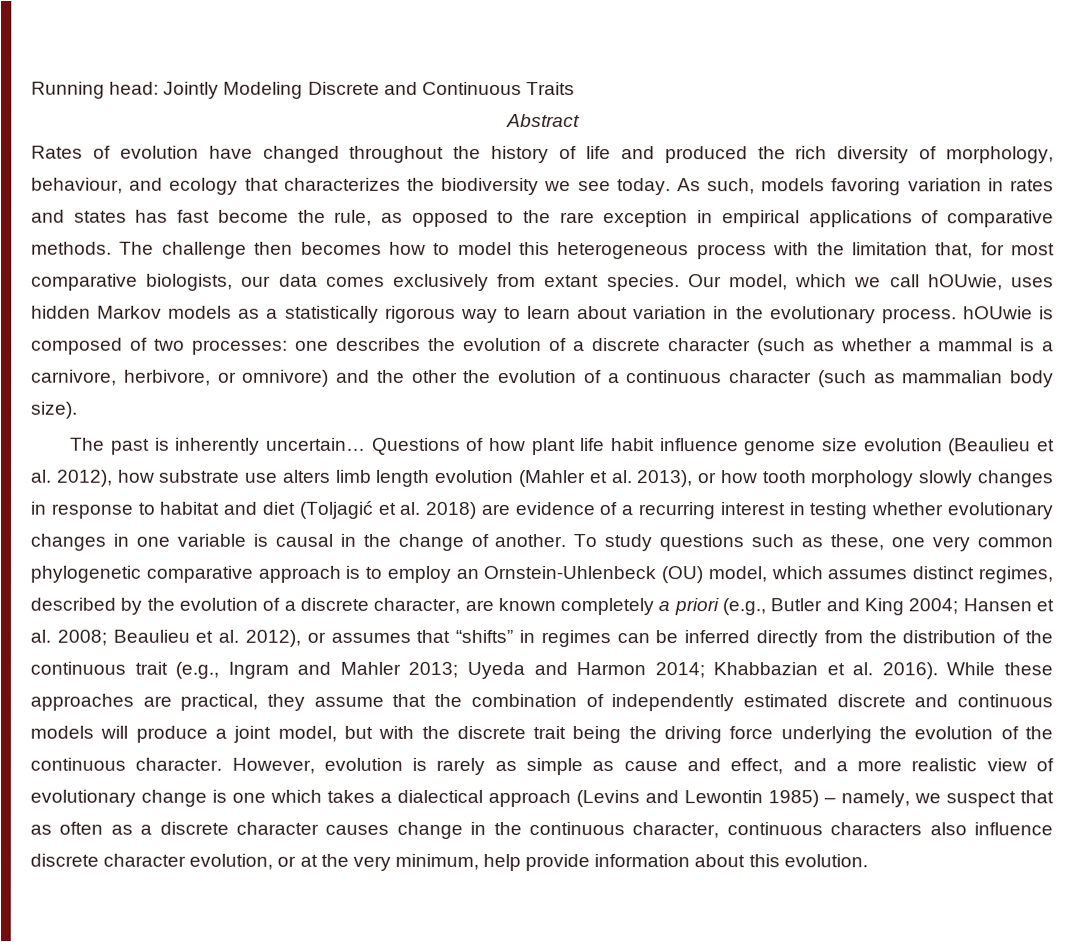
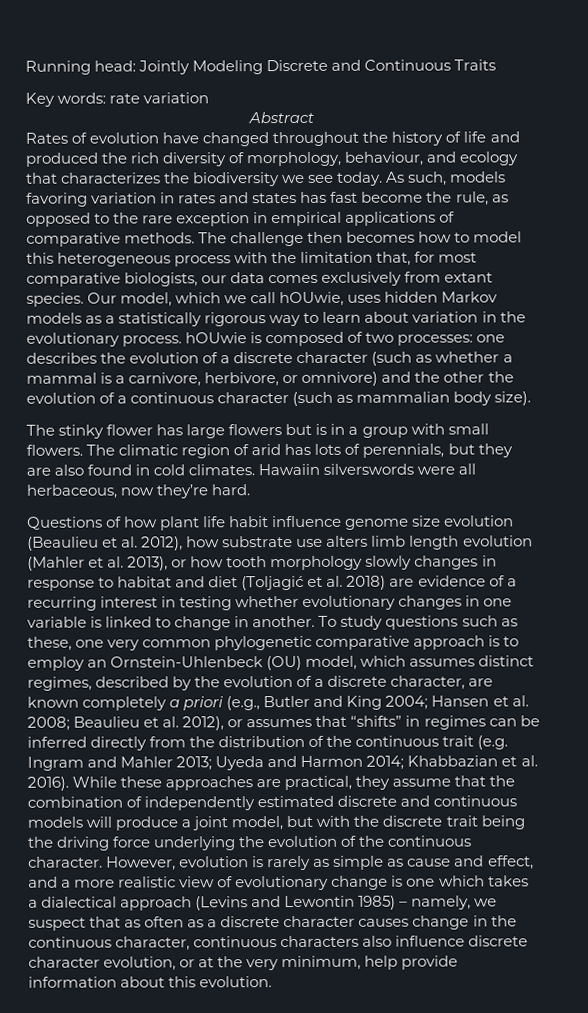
(575, 88) none -> [25,92,210,107] // Key words: rate variation
[111,437,367,455] past is inherently uncertain… -> [58,423,489,439] [26,443,513,459] [26,463,477,476] [26,484,251,499] stinky flower has large flowers but is in a group with small flowers. The climatic region of arid has lots of perennials, but they are also found in cold climates. Hawaiin silverswords were all herbaceous, now they’re hard. //
[274,533,489,551] causal in the change of -> [105,616,250,631] linked to change in
[175,661,220,679] (e.g., -> [477,735,509,750] (e.g.

